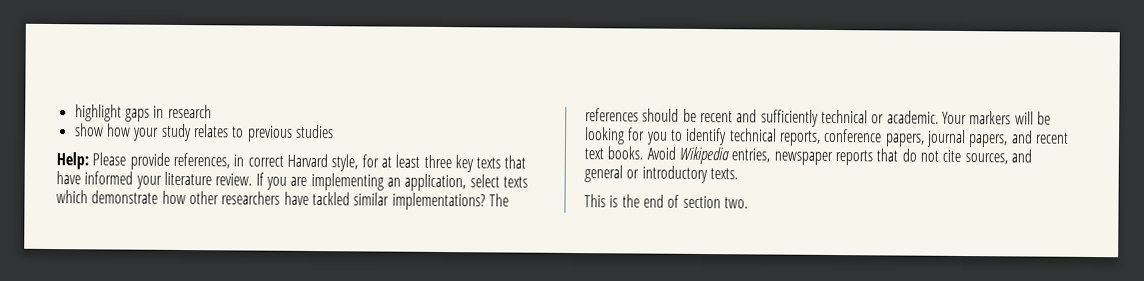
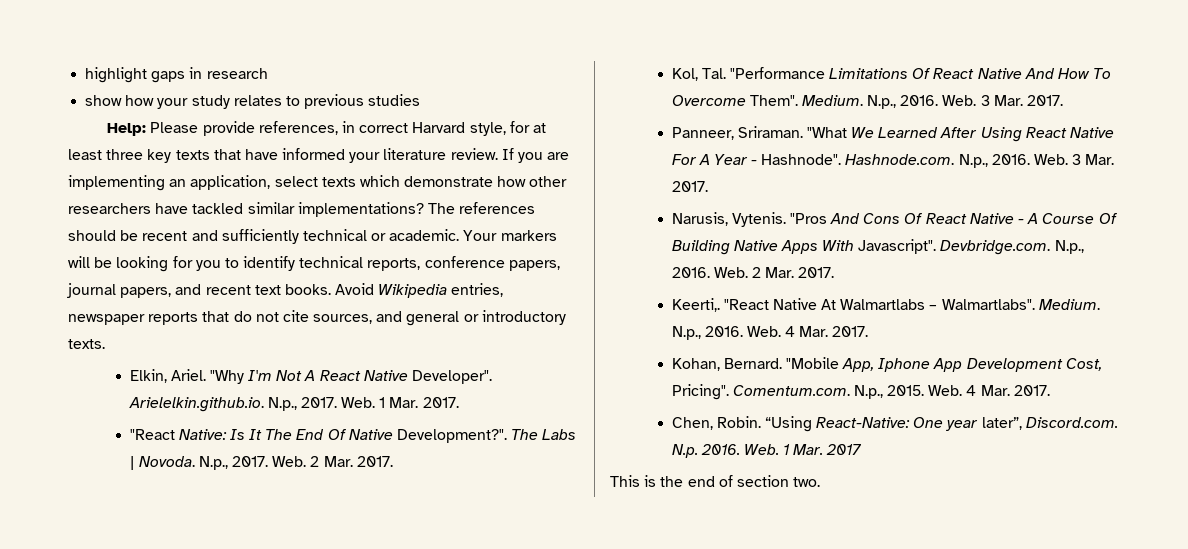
(738, 174) none -> [129,369,492,384] [128,397,459,412] [129,429,577,443] [129,456,393,470] [671,67,1112,81] [671,95,1063,109] [671,126,1114,142] [671,154,1115,168] [671,181,708,192] [671,212,1117,227] [671,239,1084,255] [671,267,835,278] [671,298,1100,312] [671,326,869,340] [671,357,1102,372] [671,384,1050,400] [671,416,1118,432] [671,444,863,458] // Elkin, Ariel. "Why I'm Not A React Native Developer". Arielelkin.github.io. N.p., 2017. Web. 1 Mar. 2017. // "React Native: Is It The End Of Native Development?". The Labs | Novoda. N.p., 2017. Web. 2 Mar. 2017. // Kol, Tal. "Performance Limitations Of React Native And How To Overcome Them". Medium. N.p., 2016. Web. 3 Mar. 2017. // Panneer, Sriraman. "What We Learned After Using React Native For A Year - Hashnode". Hashnode.com. N.p., 2016. Web. 3 Mar. 2017. // Narusis, Vytenis. "Pros And Cons Of React Native - A Course Of Building Native Apps With Javascript". Devbridge.com. N.p., 2016. Web. 2 Mar. 2017. // Keerti,. "React Native At Walmartlabs – Walmartlabs". Medium. N.p., 2016. Web. 4 Mar. 2017. // Kohan, Bernard. "Mobile App, Iphone App Development Cost, Pricing". Comentum.com. N.p., 2015. Web. 4 Mar. 2017. // Chen, Robin. “Using React-Native: One year later”, Discord.com. N.p. 2016. Web. 1 Mar. 2017

